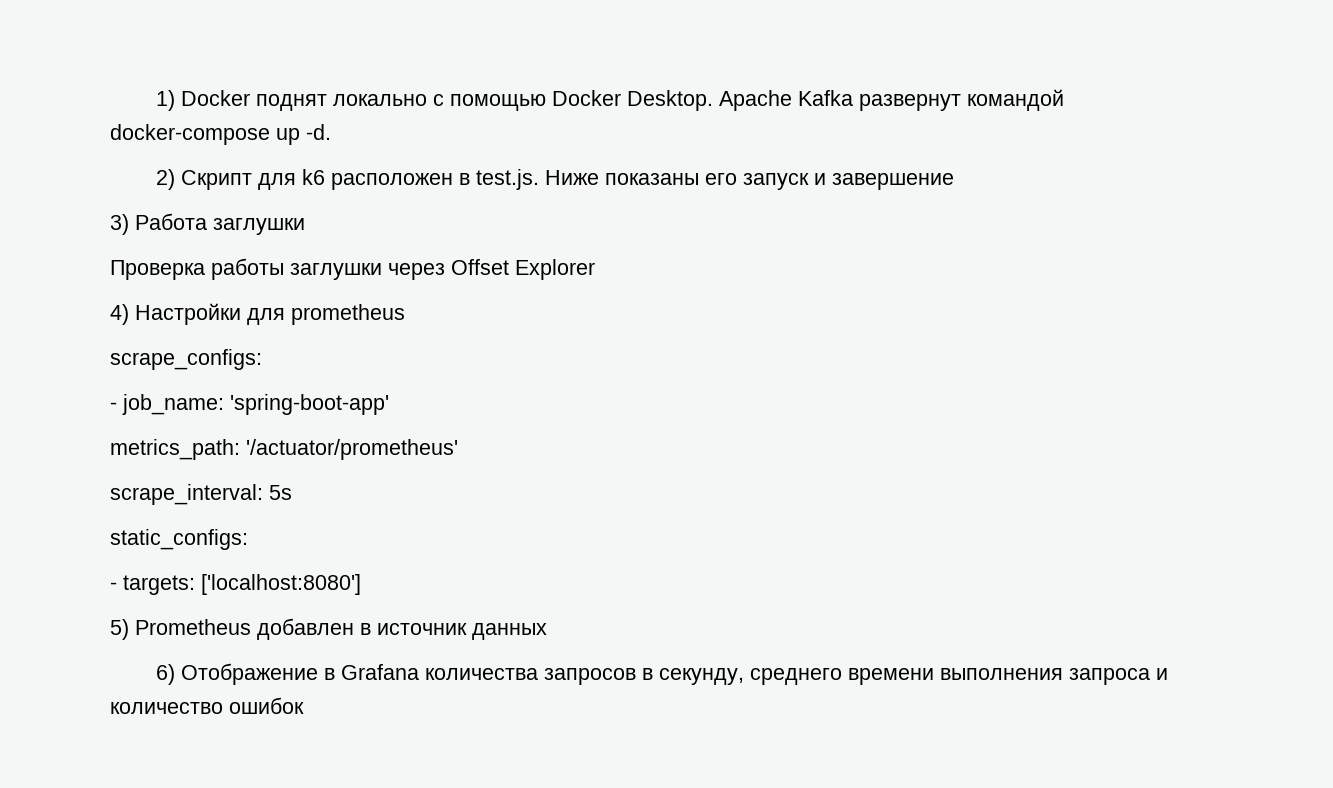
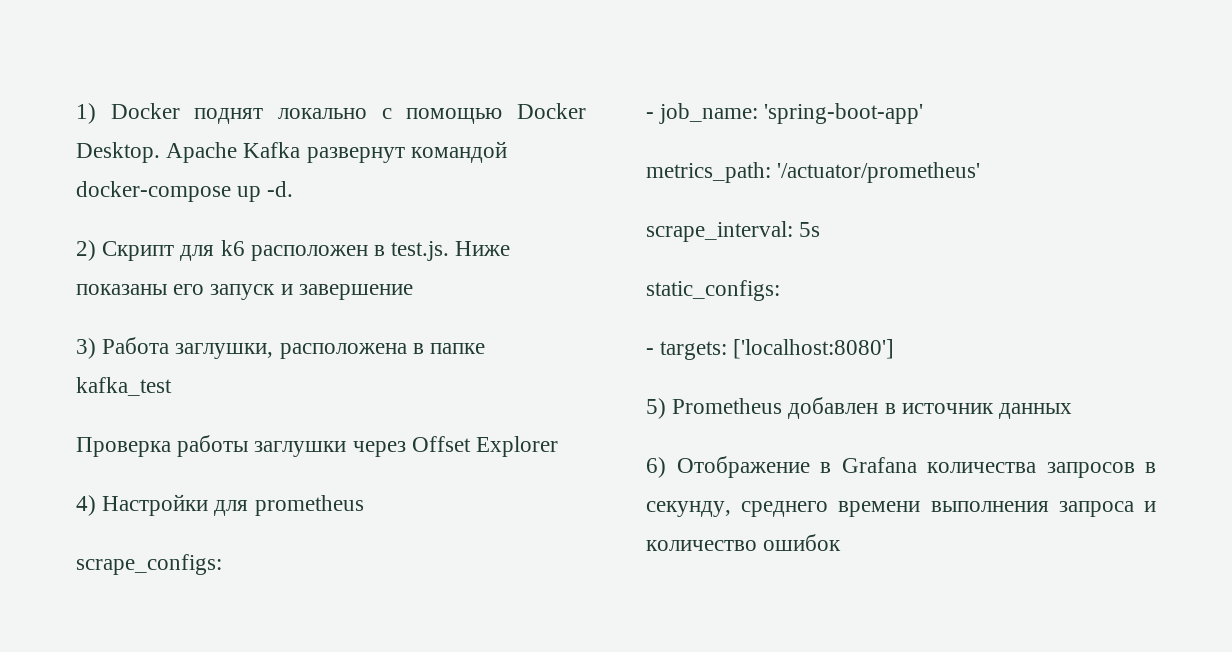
[213,218,305,235] заглушки -> [175,343,486,359] [76,377,172,396] заглушки, расположена в папке kafka_test

